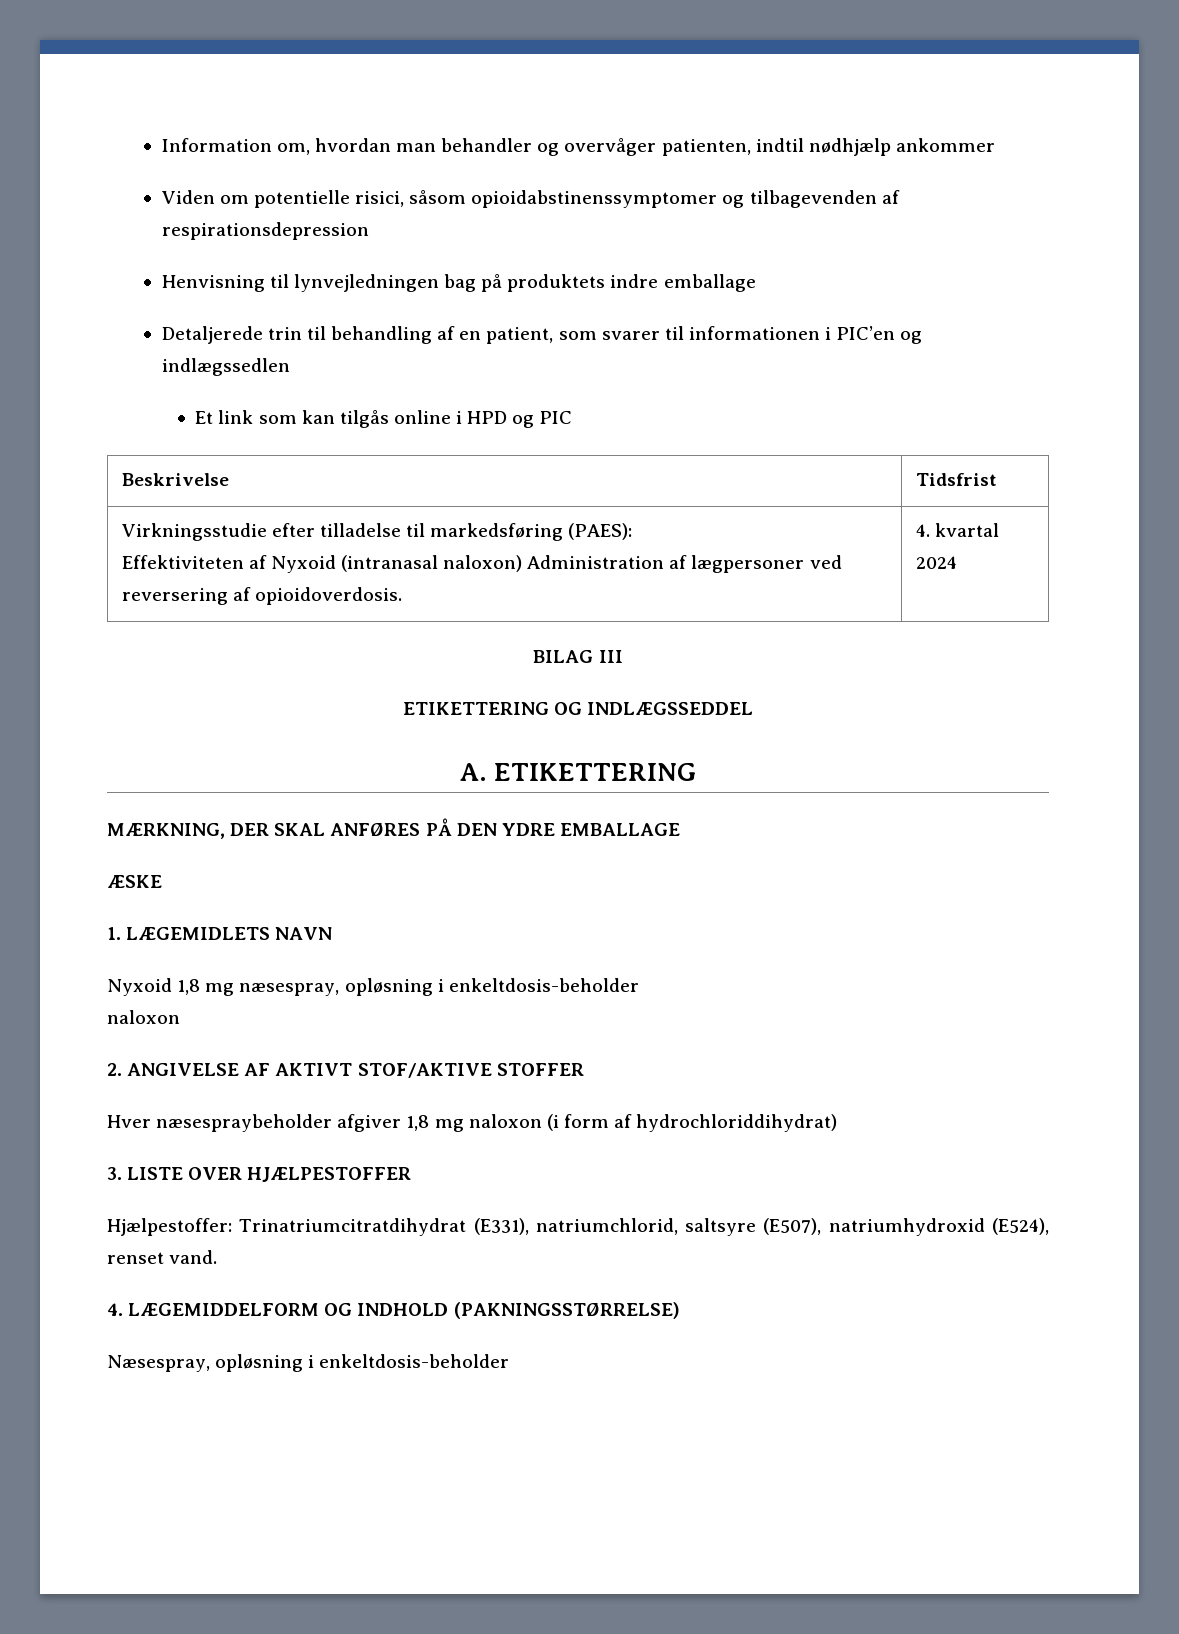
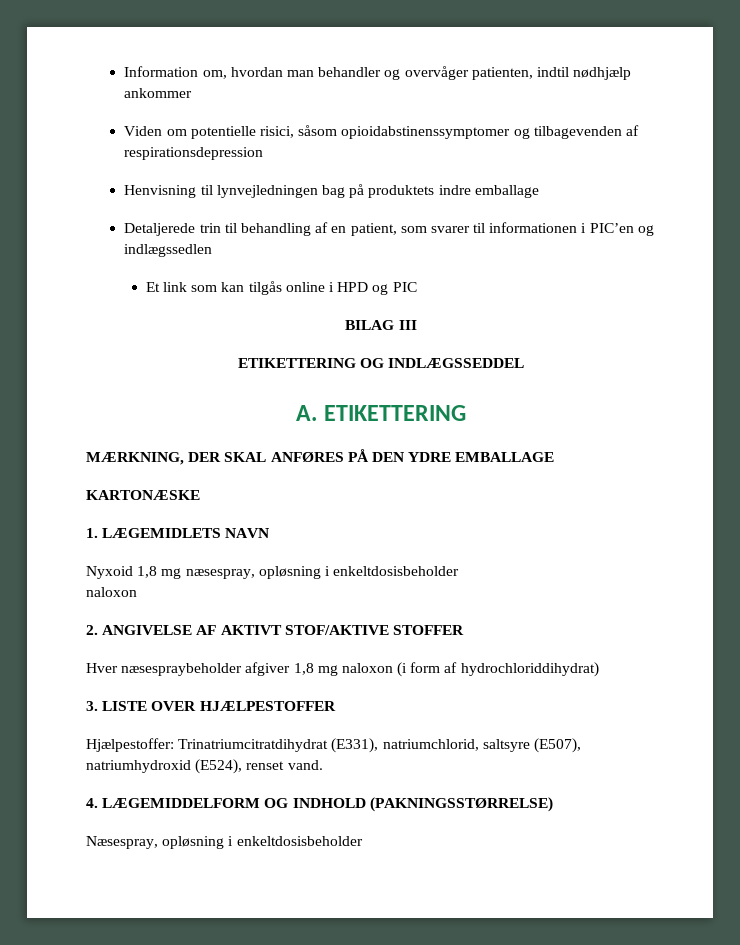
[121,473,229,486] [915,473,997,486] [121,523,633,541] [121,555,842,573] [121,587,402,605] [915,523,999,537] [915,556,957,569] // Beskrivelse | Tidsfrist // Virkningsstudie efter tilladelse til markedsføring (PAES): // Effektiviteten af Nyxoid (intranasal naloxon) Administration af lægpersoner ved reversering af opioidoverdosis. | 4. kvartal 2024 -> (417, 287) none
[107,875,162,888] ÆSKE -> [86,490,200,500] KARTONÆSKE
[448,978,639,992] enkeltdosis-beholder -> [333,566,460,576] enkeltdosisbeholder
[319,1354,510,1368] enkeltdosis-beholder -> [236,836,363,846] enkeltdosisbeholder

